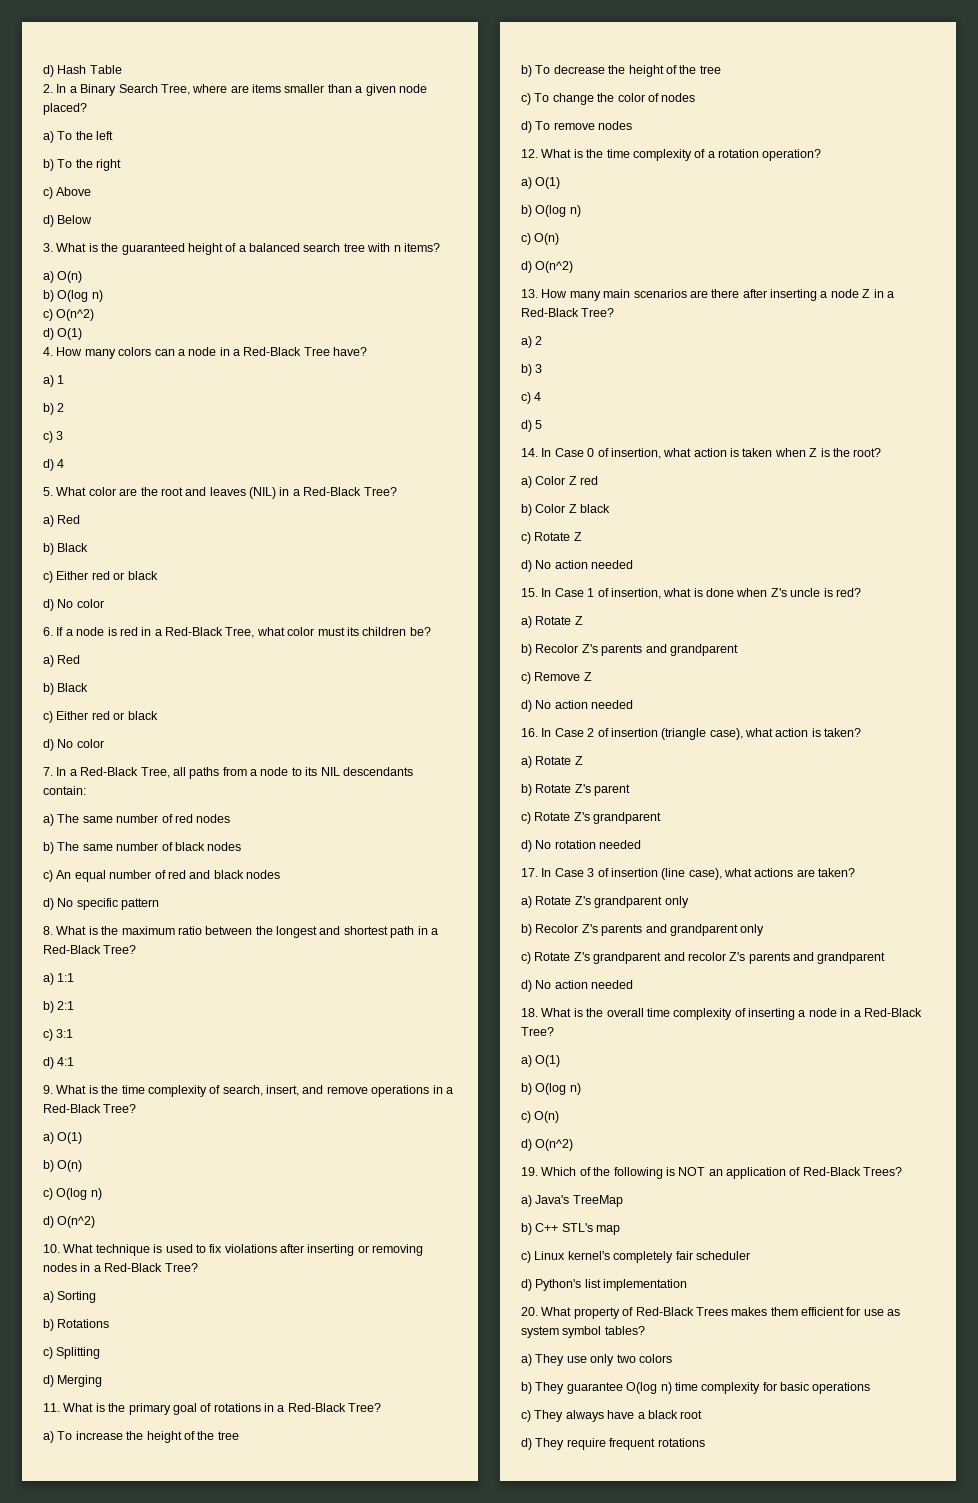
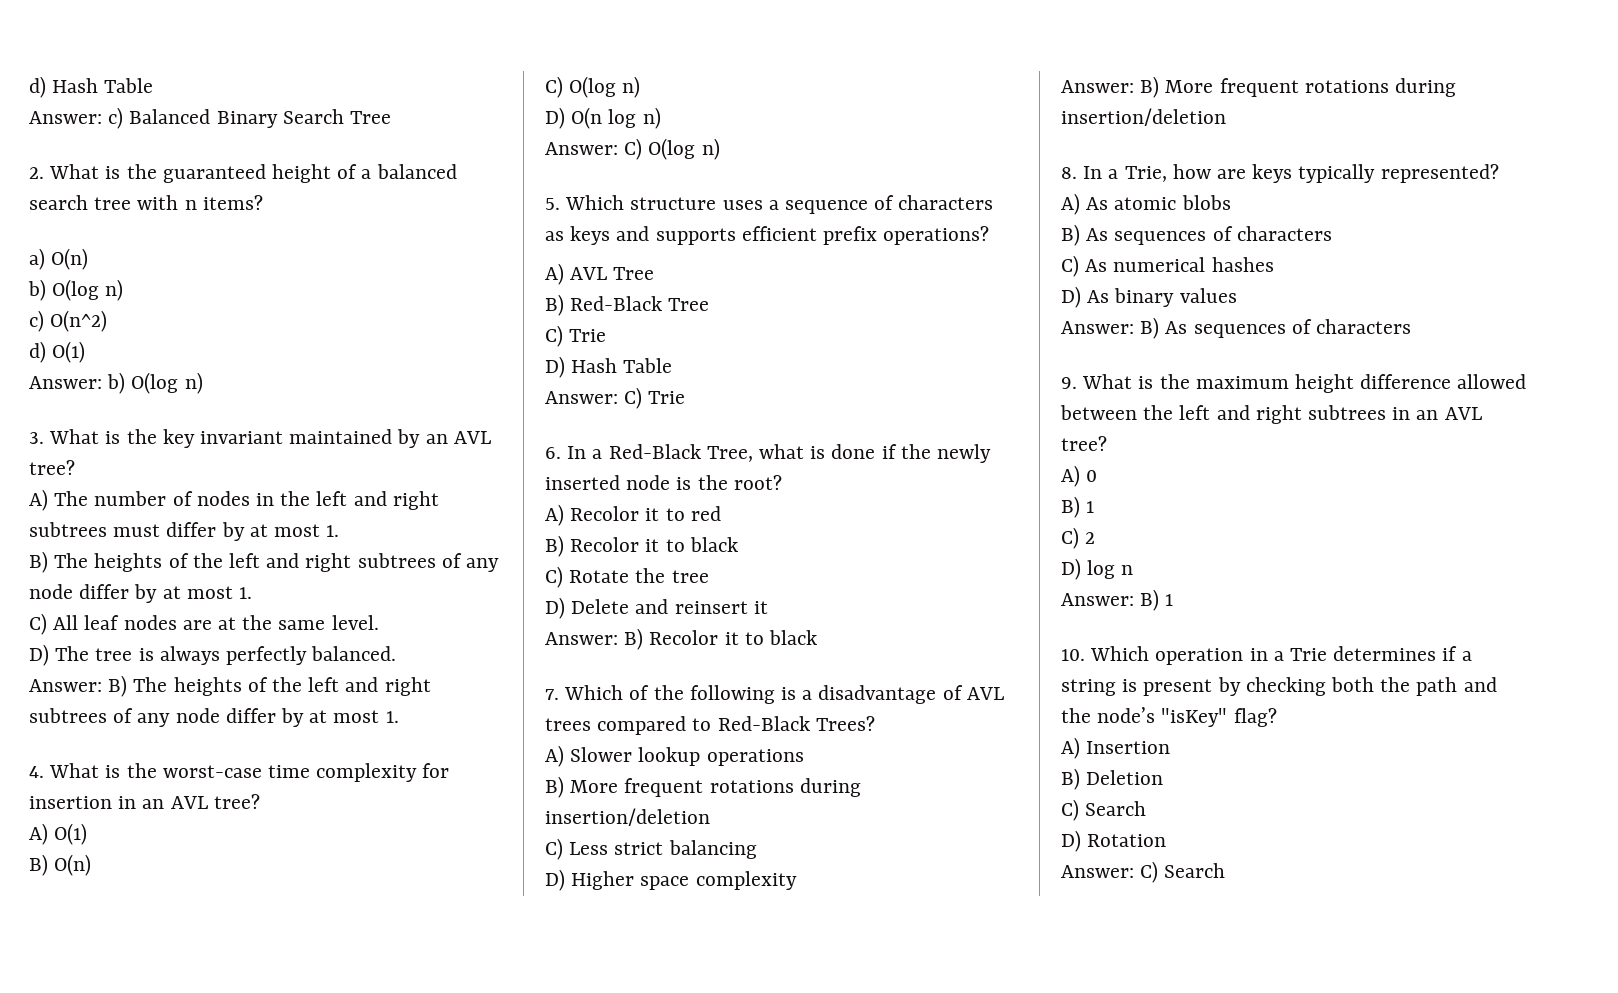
[43,84,427,96] [43,103,87,115] [43,131,114,143] [43,159,122,171] [43,187,92,199] [43,215,93,227] [43,243,53,252] 2. In a Binary Search Tree, where are items smaller than a given node placed? // a) To the left // b) To the right // c) Above // d) Below // 3. -> [29,107,392,129] [29,167,44,179] Answer: c) Balanced Binary Search Tree // 2.
[43,347,368,359] [43,375,65,387] [43,403,65,415] [43,431,64,443] [43,459,65,471] [43,487,397,499] [43,515,81,527] [43,543,89,555] [43,571,158,583] [43,599,104,611] [43,627,431,638] [43,655,81,667] [43,683,89,695] [43,711,158,723] [43,739,104,751] [43,767,413,779] [43,786,86,795] [43,814,231,826] [43,842,242,854] [43,870,280,882] [43,898,160,910] [43,926,438,938] [43,945,137,954] [43,973,75,985] [43,1001,75,1013] [43,1029,74,1041] [43,1057,75,1069] [43,1085,453,1097] [43,1104,137,1113] [43,1132,83,1144] [43,1160,83,1172] [43,1188,102,1200] [43,1216,96,1228] [43,1244,424,1256] [43,1263,198,1272] [43,1291,97,1303] [43,1319,110,1331] [43,1347,101,1359] [43,1375,103,1387] [43,1403,382,1415] [43,1431,239,1443] [521,65,721,77] [521,93,696,105] [521,121,633,133] [521,149,822,161] [521,177,561,189] [521,205,581,217] [521,233,560,245] [521,261,574,273] [521,289,894,301] [521,308,615,317] [521,336,543,348] [521,364,543,376] [521,392,542,404] [521,420,543,432] [521,448,882,459] [521,476,599,488] [521,504,611,516] [521,532,582,544] [521,560,634,572] [521,588,861,599] [521,616,583,628] [521,644,738,656] [521,672,592,684] [521,700,634,712] [521,728,862,740] [521,756,583,768] [521,784,631,796] [521,812,662,824] [521,840,642,852] [521,868,856,880] [521,896,689,908] [521,924,765,936] [521,952,886,964] [521,980,634,992] [521,1008,922,1020] [521,1027,554,1036] [521,1055,561,1067] [521,1083,581,1095] [521,1111,560,1123] [521,1139,574,1151] [521,1167,903,1179] [521,1195,623,1207] [521,1223,621,1235] [521,1251,750,1263] [521,1279,688,1291] [521,1307,901,1319] [521,1326,645,1338] [521,1354,672,1366] [521,1382,871,1394] [521,1410,703,1422] [521,1438,705,1450] 4. How many colors can a node in a Red-Black Tree have? // a) 1 // b) 2 // c) 3 // d) 4 // 5. What color are the root and leaves (NIL) in a Red-Black Tree? // a) Red // b) Black // c) Either red or black // d) No color // 6. If a node is red in a Red-Black Tree, what color must its children be? // a) Red // b) Black // c) Either red or black // d) No color // 7. In a Red-Black Tree, all paths from a node to its NIL descendants contain: // a) The same number of red nodes // b) The same number of black nodes // c) An equal number of red and black nodes // d) No specific pattern // 8. What is the maximum ratio between the longest and shortest path in a Red-Black Tree? // a) 1:1 // b) 2:1 // c) 3:1 // d) 4:1 // 9. What is the time complexity of search, insert, and remove operations in a Red-Black Tree? // a) O(1) // b) O(n) // c) O(log n) // d) O(n^2) // 10. What technique is used to fix violations after inserting or removing nodes in a Red-Black Tree? // a) Sorting // b) Rotations // c) Splitting // d) Merging // 11. What is the primary goal of rotations in a Red-Black Tree? // a) To increase the height of the tree // b) To decrease the height of the tree // c) To change the color of nodes // d) To remove nodes // 12. What is the time complexity of a rotation operation? // a) O(1) // b) O(log n) // c) O(n) // d) O(n^2) // 13. How many main scenarios are there after inserting a node Z in a Red-Black Tree? // a) 2 // b) 3 // c) 4 // d) 5 // 14. In Case 0 of insertion, what action is taken when Z is the root? // a) Color Z red // b) Color Z black // c) Rotate Z // d) No action needed // 15. In Case 1 of insertion, what is done when Z's uncle is red? // a) Rotate Z // b) Recolor Z's parents and grandparent // c) Remove Z // d) No action needed // 16. In Case 2 of insertion (triangle case), what action is taken? // a) Rotate Z // b) Rotate Z's parent // c) Rotate Z's grandparent // d) No rotation needed // 17. In Case 3 of insertion (line case), what actions are taken? // a) Rotate Z's grandparent only // b) Recolor Z's parents and grandparent only // c) Rotate Z's grandparent and recolor Z's parents and grandparent // d) No action needed // 18. What is the overall time complexity of inserting a node in a Red-Black Tree? // a) O(1) // b) O(log n) // c) O(n) // d) O(n^2) // 19. Which of the following is NOT an application of Red-Black Trees? // a) Java's TreeMap // b) C++ STL's map // c) Linux kernel's completely fair scheduler // d) Python's list implementation // 20. What property of Red-Black Trees makes them efficient for use as system symbol tables? // a) They use only two colors // b) They guarantee O(log n) time complexity for basic operations // c) They always have a black root // d) They require frequent rotations -> [29,372,203,394] [29,429,491,448] [29,460,75,475] [29,489,439,511] [29,522,340,541] [29,551,500,573] [29,584,253,603] [29,613,379,635] [29,644,397,666] [29,675,431,697] [29,708,399,727] [29,763,450,782] [29,794,260,809] [29,823,88,845] [29,854,92,876] [545,76,641,98] [545,107,661,129] [545,138,720,160] [545,195,994,214] [545,226,990,245] [545,263,655,285] [545,294,710,316] [545,325,607,347] [545,356,673,378] [545,387,686,409] [545,444,992,463] [545,475,782,490] [545,504,721,526] [545,535,738,557] [545,566,709,588] [545,597,768,619] [545,628,818,650] [545,685,1004,704] [545,716,875,735] [545,745,804,767] [545,776,861,798] [545,808,710,826] [545,838,757,860] [545,869,797,891] [1061,76,1457,98] [1061,108,1226,126] [1061,164,1499,183] [1061,193,1231,215] [1061,224,1332,246] [1061,255,1274,277] [1061,286,1237,308] [1061,317,1412,339] [1061,374,1527,393] [1060,405,1482,424] [1061,436,1107,451] [1061,465,1098,487] [1061,496,1095,518] [1061,527,1096,549] [1061,558,1134,580] [1061,589,1174,611] [1061,646,1472,665] [1061,677,1497,696] [1061,707,1277,727] [1061,737,1171,759] [1061,768,1164,790] [1061,799,1147,821] [1061,830,1167,852] [1061,861,1226,883] Answer: b) O(log n) // 3. What is the key invariant maintained by an AVL tree? // A) The number of nodes in the left and right subtrees must differ by at most 1. // B) The heights of the left and right subtrees of any node differ by at most 1. // C) All leaf nodes are at the same level. // D) The tree is always perfectly balanced. // Answer: B) The heights of the left and right subtrees of any node differ by at most 1. // 4. What is the worst-case time complexity for insertion in an AVL tree? // A) O(1) // B) O(n) // C) O(log n) // D) O(n log n) // Answer: C) O(log n) // 5. Which structure uses a sequence of characters as keys and supports efficient prefix operations? // A) AVL Tree // B) Red-Black Tree // C) Trie // D) Hash Table // Answer: C) Trie // 6. In a Red-Black Tree, what is done if the newly inserted node is the root? // A) Recolor it to red // B) Recolor it to black // C) Rotate the tree // D) Delete and reinsert it // Answer: B) Recolor it to black // 7. Which of the following is a disadvantage of AVL trees compared to Red-Black Trees? // A) Slower lookup operations // B) More frequent rotations during insertion/deletion // C) Less strict balancing // D) Higher space complexity // Answer: B) More frequent rotations during insertion/deletion // 8. In a Trie, how are keys typically represented? // A) As atomic blobs // B) As sequences of characters // C) As numerical hashes // D) As binary values // Answer: B) As sequences of characters // 9. What is the maximum height difference allowed between the left and right subtrees in an AVL tree? // A) 0 // B) 1 // C) 2 // D) log n // Answer: B) 1 // 10. Which operation in a Trie determines if a string is present by checking both the path and the node’s "isKey" flag? // A) Insertion // B) Deletion // C) Search // D) Rotation // Answer: C) Search

